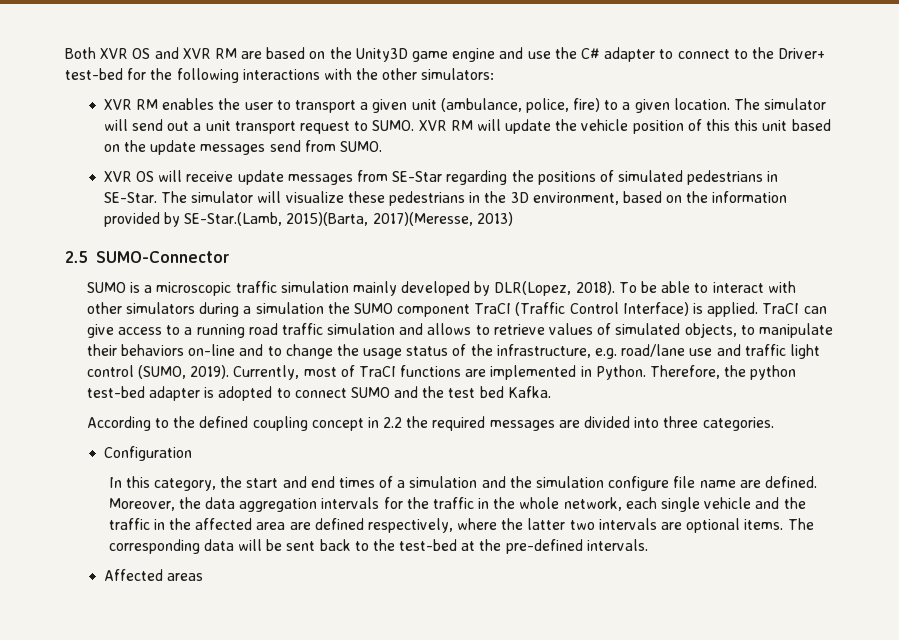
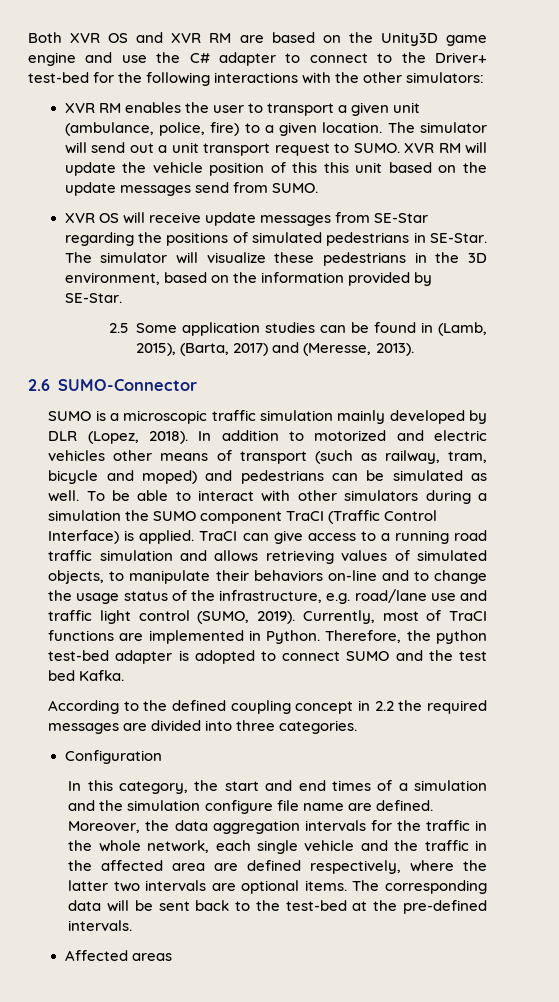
[184,212,513,226] [65,251,88,263] SE-Star.(Lamb, 2015)(Barta, 2017)(Meresse, 2013) // 2.5 -> [64,293,122,303] [108,322,488,336] [136,342,414,356] [28,379,50,391] SE-Star. // 2.5 Some application studies can be found in (Lamb, 2015), (Barta, 2017) and (Meresse, 2013). // 2.6
[494,281,615,296] DLR(Lopez, 2018). -> [48,430,487,444] [48,450,487,464] [48,470,487,484] [48,490,80,502] DLR (Lopez, 2018). In addition to motorized and electric vehicles other means of transport (such as railway, tram, bicycle and moped) and pedestrians can be simulated as well.
[475,324,545,335] to retrieve -> [265,550,334,564] retrieving

